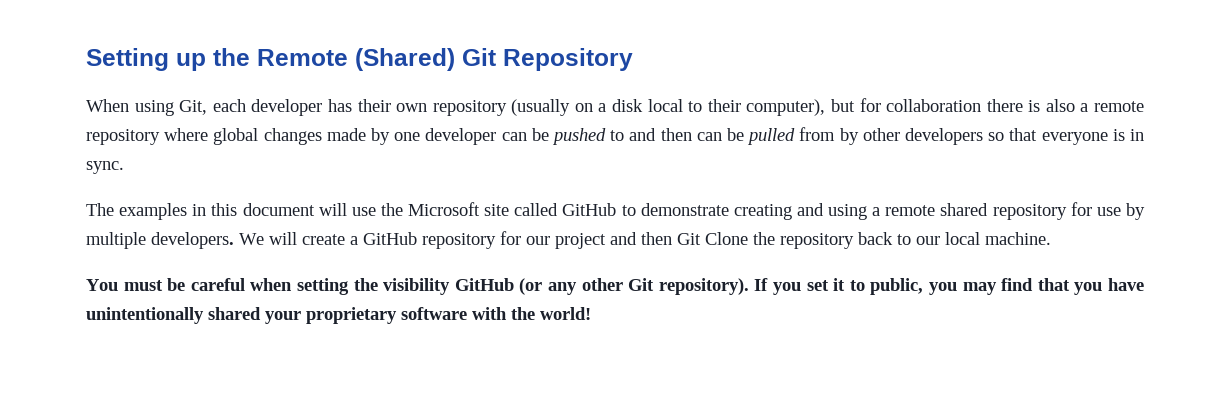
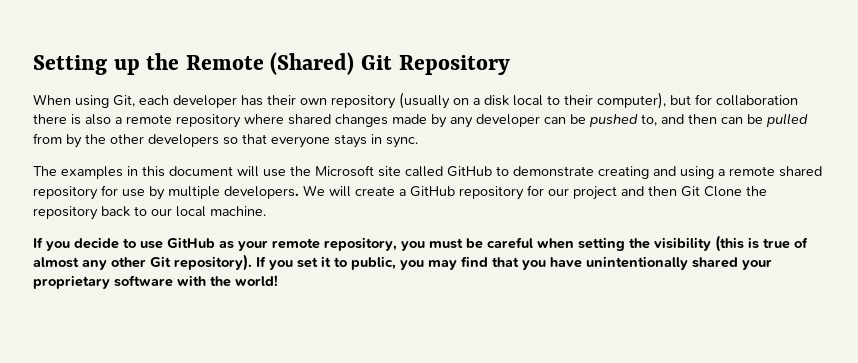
[213,128,259,145] global -> [288,114,331,125] shared
[394,132,421,141] one -> [450,117,473,128] any
[610,130,625,141] to -> [641,114,657,126] to,
(859, 136) none -> [85,134,106,144] the
[1112,129,1125,141] is -> [334,134,367,148] stays
[86,279,118,291] You -> [33,237,425,251] If you decide to use GitHub as your remote repository, you
[454,278,543,295] GitHub (or -> [715,235,808,252] [33,257,79,268] (this is true of almost

